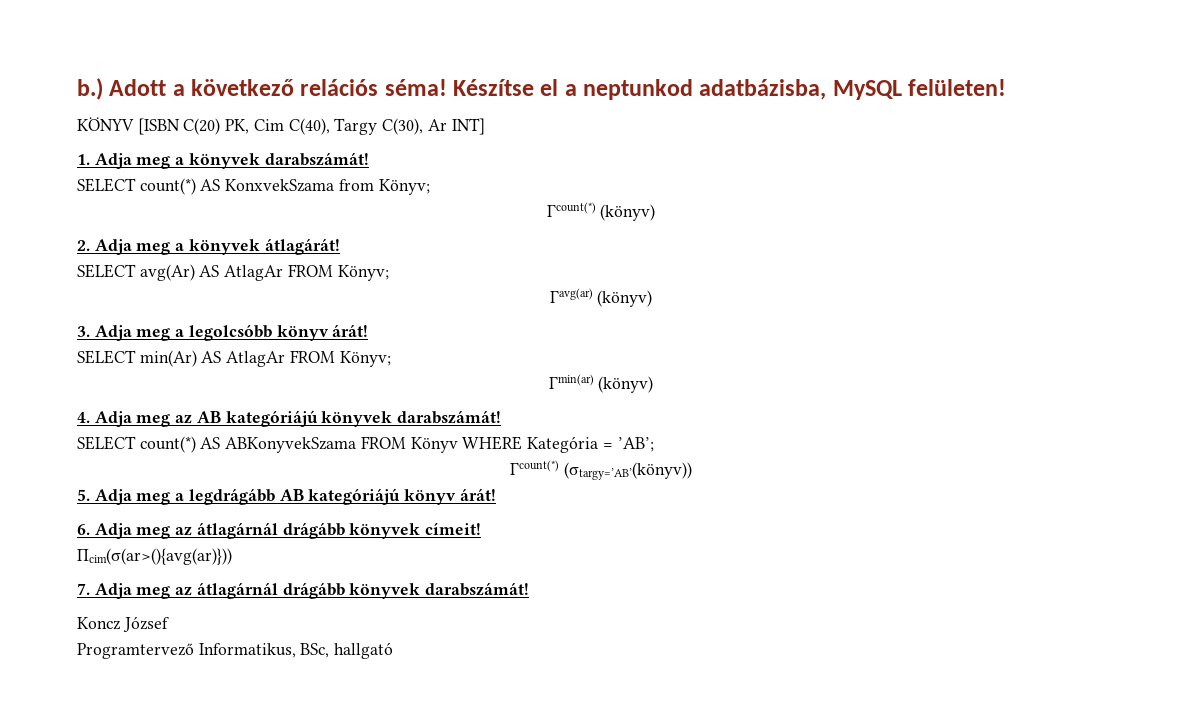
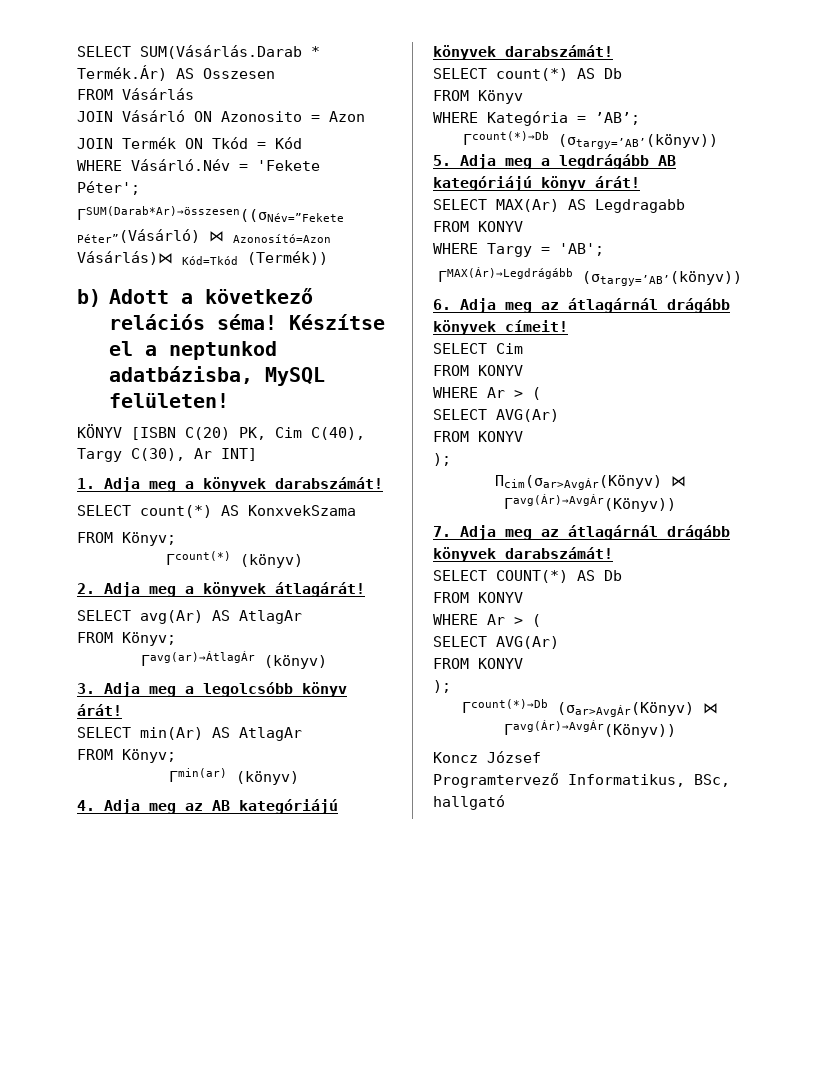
[77,78,103,100] b.) -> [77,45,320,59] [77,65,275,81] [77,88,194,100] [77,110,365,122] [77,137,302,149] [77,159,320,171] [77,181,140,195] [77,206,344,222] [77,229,331,243] [77,251,328,265] [77,289,101,307] SELECT SUM(Vásárlás.Darab * Termék.Ár) AS Osszesen // FROM Vásárlás // JOIN Vásárló ON Azonosito = Azon // JOIN Termék ON Tkód = Kód // WHERE Vásárló.Név = 'Fekete Péter'; // ГSUM(Darab*Ar)→összesen((σNév=”Fekete Péter”(Vásárló) ⋈ Azonosító=Azon Vásárlás)⋈ Kód=Tkód (Termék)) // b)
[338,179,374,191] from -> [77,532,113,543] // FROM
[287,264,389,281] [549,288,593,303] FROM Könyv; // Гavg(ar) -> [77,632,176,646] [141,651,255,666] // FROM Könyv; // Гavg(ar)→ÁtlagÁr
(286, 359) none -> (302, 734) //
[225,437,357,453] ABKonyvekSzama -> [604,68,622,79] Db //
(458, 445) none -> (523, 97) //
[510,460,560,475] Гcount(*) -> [462,131,549,145] Гcount(*)→Db
(496, 494) none -> [433,199,685,213] [433,221,523,232] [433,243,604,257] [438,267,742,286] // SELECT MAX(Ar) AS Legdragabb // FROM KONYV // WHERE Targy = 'AB'; // ГMAX(Ár)→Legdrágább (σtargy=’AB’(könyv))
[77,548,232,565] Пcim(σ(ar>(){avg(ar)})) -> [433,343,523,354] [433,365,523,376] [433,387,541,400] [433,409,559,422] [433,431,523,442] [433,453,451,466] [494,475,686,490] [504,494,676,512] SELECT Cim // FROM KONYV // WHERE Ar > ( // SELECT AVG(Ar) // FROM KONYV // ); // Пcim(σar>AvgÁr(Könyv) ⋈ Гavg(Ár)→AvgÁr(Könyv))
(530, 589) none -> [433,570,622,583] [433,592,523,603] [433,614,541,627] [433,636,559,649] [433,658,523,669] [433,680,451,693] [462,699,718,717] [504,720,676,738] // SELECT COUNT(*) AS Db // FROM KONYV // WHERE Ar > ( // SELECT AVG(Ar) // FROM KONYV // ); // Гcount(*)→Db (σar>AvgÁr(Könyv) ⋈ Гavg(Ár)→AvgÁr(Könyv))

